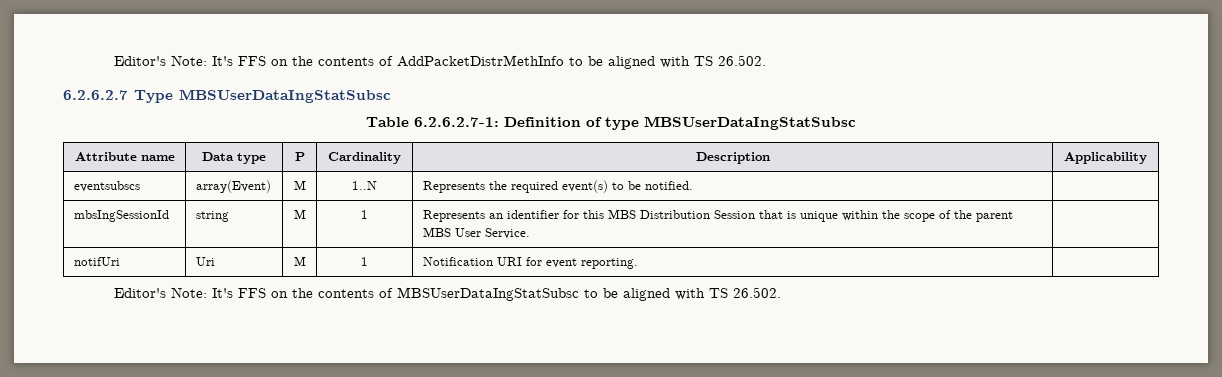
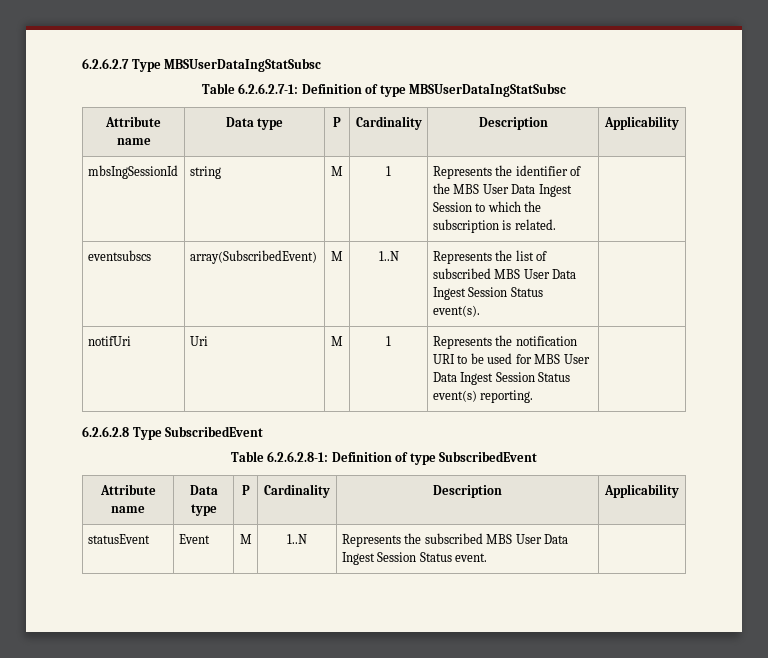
[113,55,766,69] Editor's Note: It's FFS on the contents of AddPacketDistrMethInfo to be aligned with TS 26.502. // -> (82, 63) none
[73,181,140,192] [195,180,271,193] [293,180,306,190] [352,181,377,190] [422,180,693,193] // eventsubscs | array(Event) | M | 1..N | Represents the required event(s) to be notified. | -> (679, 123) none
[488,209,935,222] an identifier for this MBS Distribution Session that is unique within the scope -> [495,165,568,176] the identifier
[975,211,1013,222] [422,227,530,239] [73,257,120,266] [195,257,215,266] [293,256,306,266] [361,257,368,266] [422,257,638,269] [113,287,781,301] parent MBS User Service. | // notifUri | Uri | M | 1 | Notification URI for event reporting. | // Editor's Note: It's FFS on the contents of MBSUserDataIngStatSubsc to be aligned with TS 26.502. -> [453,184,572,197] [432,201,542,212] [432,219,556,233] [87,250,151,261] [189,250,317,264] [331,251,343,261] [378,251,399,261] [432,250,548,264] [432,268,577,279] [432,287,543,300] [432,305,480,317] [87,336,131,346] [189,336,208,346] [331,336,343,346] [386,336,391,346] [432,335,577,349] [432,353,590,364] [432,372,571,385] [432,390,534,403] [82,426,264,440] [230,451,538,465] [99,484,156,495] [111,506,145,513] [189,485,218,495] [190,504,217,516] [241,485,250,495] [264,484,330,498] [433,485,502,498] [604,484,679,498] [87,534,150,544] [178,534,210,544] [239,534,252,544] [287,534,307,544] [341,533,569,547] [341,552,488,565] MBS User Data Ingest Session to which the subscription is related. | // eventsubscs | array(SubscribedEvent) | M | 1..N | Represents the list of subscribed MBS User Data Ingest Session Status event(s). | // notifUri | Uri | M | 1 | Represents the notification URI to be used for MBS User Data Ingest Session Status event(s) reporting. | // 6.2.6.2.8 Type SubscribedEvent // Table 6.2.6.2.8-1: Definition of type SubscribedEvent // Attribute name | Data type | P | Cardinality | Description | Applicability // statusEvent | Event | M | 1..N | Represents the subscribed MBS User Data Ingest Session Status event. |

